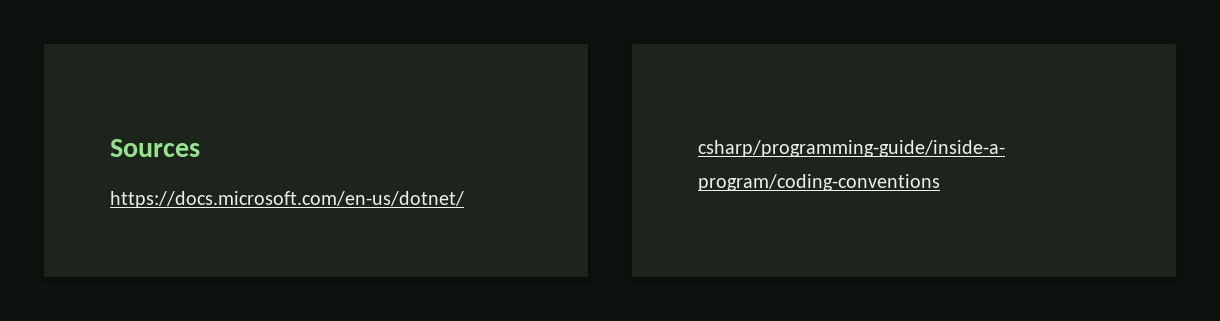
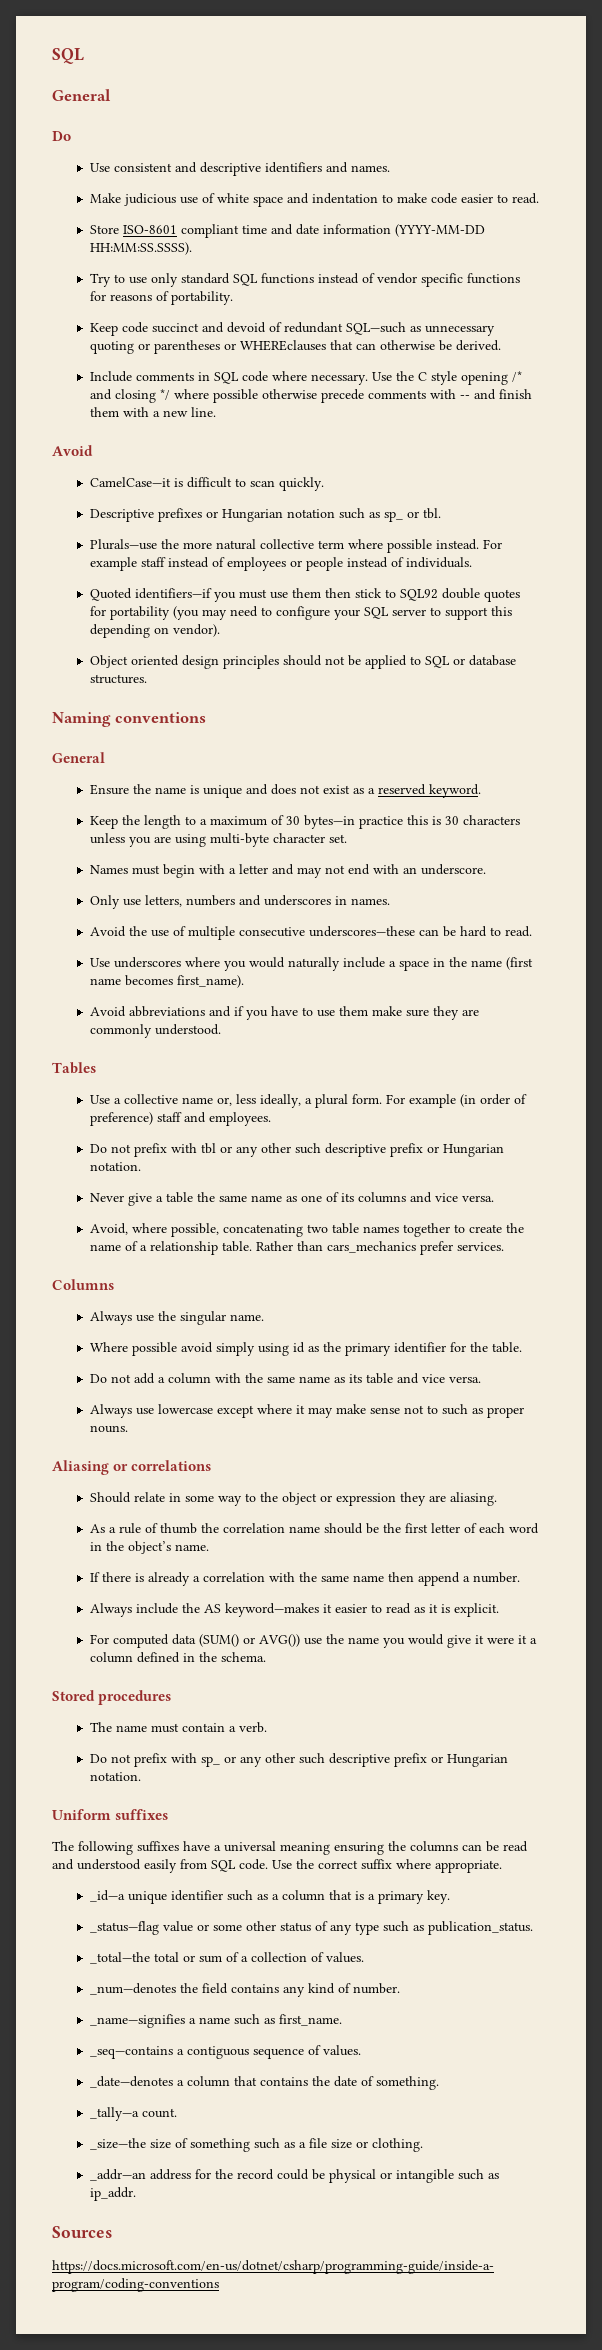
(110, 148) none -> [52,48,84,64] [52,89,111,101] [52,131,71,141] [90,162,391,176] [90,193,540,207] [90,224,486,238] [90,242,193,255] [90,273,521,287] [90,291,234,305] [90,322,496,336] [90,340,502,354] [90,371,523,385] [90,389,533,403] [90,407,217,417] [52,445,93,456] [90,477,325,491] [90,508,442,522] [90,539,503,553] [90,557,473,571] [90,588,521,602] [90,606,513,620] [90,624,221,638] [90,655,517,669] [90,674,148,684] [52,712,207,727] [52,752,105,763] [90,784,482,798] [90,815,521,829] [90,833,348,847] [90,864,487,878] [90,895,391,909] [90,926,533,940] [90,957,534,971] [90,975,245,988] [90,1006,480,1020] [90,1024,222,1038] [52,1062,96,1074] [90,1094,528,1108] [90,1112,272,1126] [90,1143,505,1157] [90,1162,142,1171] [90,1192,495,1206] [90,1223,525,1237] [90,1241,505,1255] [52,1279,114,1290] [90,1311,265,1325] [90,1342,523,1356] [90,1373,482,1384] [90,1404,525,1418] [90,1425,129,1433] [52,1460,212,1475] [90,1492,498,1506] [90,1523,540,1534] [90,1541,210,1554] [90,1572,521,1586] [90,1603,500,1617] [90,1634,538,1648] [90,1652,267,1663] [52,1690,172,1705] [90,1722,268,1733] [90,1753,509,1767] [90,1772,142,1781] [52,1809,169,1820] [52,1841,528,1855] [52,1859,502,1873] [90,1890,451,1904] [90,1921,534,1935] [90,1952,365,1964] [90,1983,401,1997] [90,2014,343,2028] [90,2045,362,2059] [90,2076,440,2090] [90,2107,178,2121] [90,2138,424,2152] [90,2169,500,2183] [90,2187,137,2201] SQL // General // Do // Use consistent and descriptive identifiers and names. // Make judicious use of white space and indentation to make code easier to read. // Store ISO-8601 compliant time and date information (YYYY-MM-DD HH:MM:SS.SSSS). // Try to use only standard SQL functions instead of vendor specific functions for reasons of portability. // Keep code succinct and devoid of redundant SQL—such as unnecessary quoting or parentheses or WHEREclauses that can otherwise be derived. // Include comments in SQL code where necessary. Use the C style opening /* and closing */ where possible otherwise precede comments with -- and finish them with a new line. // Avoid // CamelCase—it is difficult to scan quickly. // Descriptive prefixes or Hungarian notation such as sp_ or tbl. // Plurals—use the more natural collective term where possible instead. For example staff instead of employees or people instead of individuals. // Quoted identifiers—if you must use them then stick to SQL92 double quotes for portability (you may need to configure your SQL server to support this depending on vendor). // Object oriented design principles should not be applied to SQL or database structures. // Naming conventions // General // Ensure the name is unique and does not exist as a reserved keyword. // Keep the length to a maximum of 30 bytes—in practice this is 30 characters unless you are using multi-byte character set. // Names must begin with a letter and may not end with an underscore. // Only use letters, numbers and underscores in names. // Avoid the use of multiple consecutive underscores—these can be hard to read. // Use underscores where you would naturally include a space in the name (first name becomes first_name). // Avoid abbreviations and if you have to use them make sure they are commonly understood. // Tables // Use a collective name or, less ideally, a plural form. For example (in order of preference) staff and employees. // Do not prefix with tbl or any other such descriptive prefix or Hungarian notation. // Never give a table the same name as one of its columns and vice versa. // Avoid, where possible, concatenating two table names together to create the name of a relationship table. Rather than cars_mechanics prefer services. // Columns // Always use the singular name. // Where possible avoid simply using id as the primary identifier for the table. // Do not add a column with the same name as its table and vice versa. // Always use lowercase except where it may make sense not to such as proper nouns. // Aliasing or correlations // Should relate in some way to the object or expression they are aliasing. // As a rule of thumb the correlation name should be the first letter of each word in the object’s name. // If there is already a correlation with the same name then append a number. // Always include the AS keyword—makes it easier to read as it is explicit. // For computed data (SUM() or AVG()) use the name you would give it were it a column defined in the schema. // Stored procedures // The name must contain a verb. // Do not prefix with sp_ or any other such descriptive prefix or Hungarian notation. // Uniform suffixes // The following suffixes have a universal meaning ensuring the columns can be read and understood easily from SQL code. Use the correct suffix where appropriate. // _id—a unique identifier such as a column that is a primary key. // _status—flag value or some other status of any type such as publication_status. // _total—the total or sum of a collection of values. // _num—denotes the field contains any kind of number. // _name—signifies a name such as first_name. // _seq—contains a contiguous sequence of values. // _date—denotes a column that contains the date of something. // _tally—a count. // _size—the size of something such as a file size or clothing. // _addr—an address for the record could be physical or intangible such as ip_addr. //

